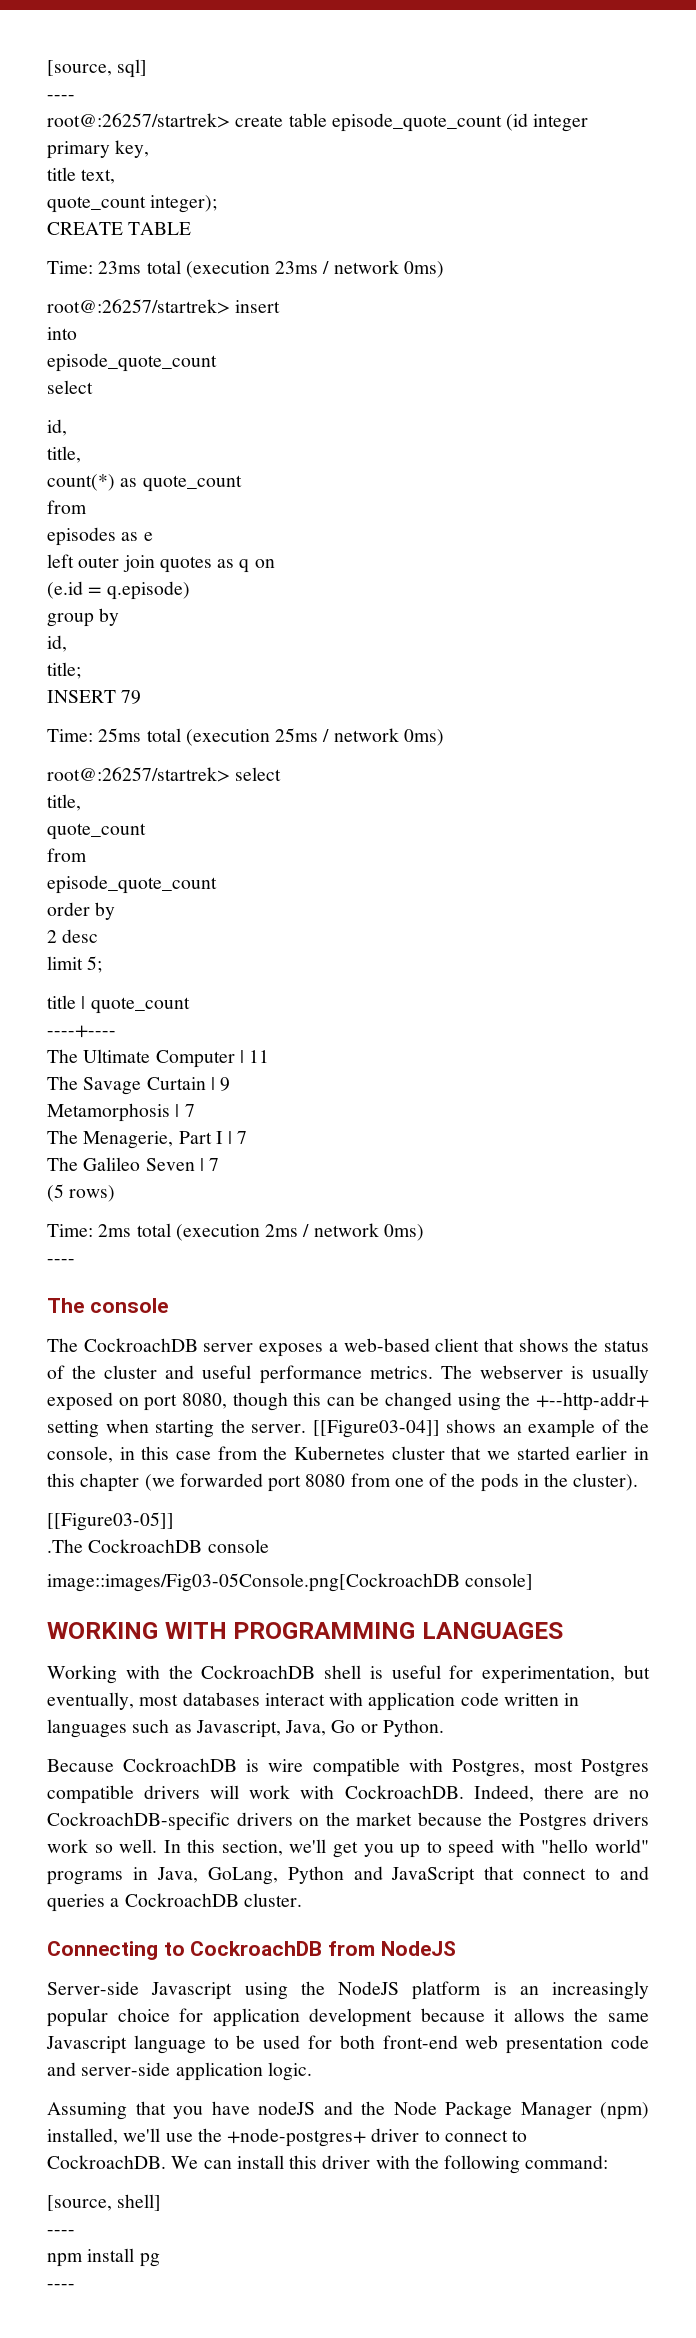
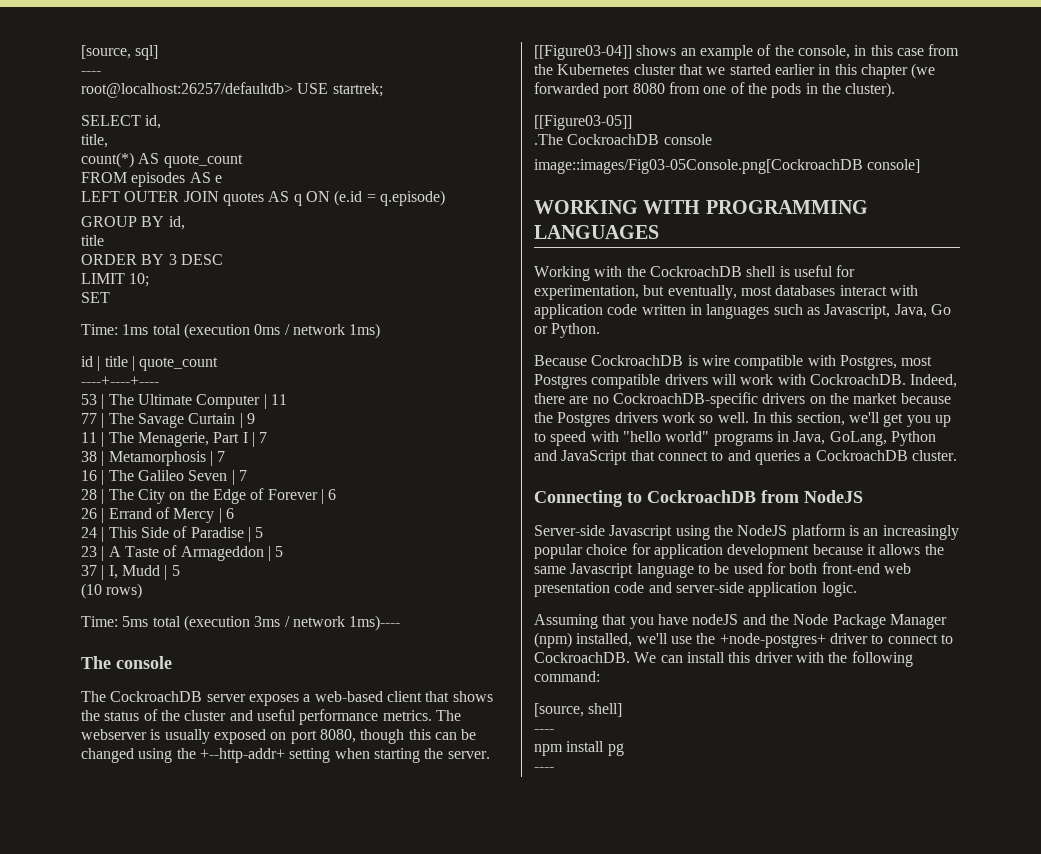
[47,113,589,132] [47,140,150,159] [47,167,116,184] [47,195,218,213] [47,222,192,235] [47,260,444,278] [47,299,281,314] [47,327,77,340] [47,353,217,372] [47,380,93,394] root@:26257/startrek> create table episode_quote_count (id integer primary key, // title text, // quote_count integer); // CREATE TABLE // Time: 23ms total (execution 23ms / network 0ms) // root@:26257/startrek> insert // into // episode_quote_count // select // -> [81,82,383,98] [81,115,141,126] root@localhost:26257/defaultdb> USE startrek; // SELECT
[120,475,242,492] [47,500,87,514] [47,527,153,546] [47,554,275,573] as quote_count // from // episodes as e // left outer join quotes as q on // -> [138,153,243,168] [81,172,222,187] [81,191,330,206] AS quote_count // FROM episodes AS e // LEFT OUTER JOIN quotes AS q ON
[47,608,120,627] [47,635,67,652] [47,662,81,679] [47,690,142,704] [47,728,444,746] [47,767,282,782] [47,794,81,811] [47,823,146,840] [47,848,87,862] [47,875,217,894] [47,902,116,920] [47,929,99,943] [47,956,103,973] group by // id, // title; // INSERT 79 // Time: 25ms total (execution 25ms / network 0ms) // root@:26257/startrek> select // title, // quote_count // from // episode_quote_count // order by // 2 desc // limit 5; // -> [81,216,185,230] [81,235,104,246] [81,254,223,265] [81,273,150,287] [81,292,110,303] [81,323,381,339] [81,356,101,371] GROUP BY id, // title // ORDER BY 3 DESC // LIMIT 10; // SET // Time: 1ms total (execution 0ms / network 1ms) // id |
[47,1025,116,1038] ----+---- // -> [81,376,159,386] [81,394,105,409] ----+----+---- // 53 |
(270, 1056) none -> [81,413,105,428] 77 |
[47,1103,195,1122] Metamorphosis | 7 // -> [81,432,105,447] 11 |
(248, 1137) none -> [81,451,226,466] [81,470,105,485] 38 | Metamorphosis | 7 // 16 |
[47,1184,64,1202] (5 -> [81,488,337,504] [81,507,234,523] [81,526,264,542] [81,545,284,561] [81,565,180,580] [81,583,102,599] 28 | The City on the Edge of Forever | 6 // 26 | Errand of Mercy | 6 // 24 | This Side of Paradise | 5 // 23 | A Taste of Armageddon | 5 // 37 | I, Mudd | 5 // (10
[98,1223,424,1241] [47,1259,75,1264] 2ms total (execution 2ms / network 0ms) // ---- -> [122,615,401,631] 5ms total (execution 3ms / network 1ms)----

